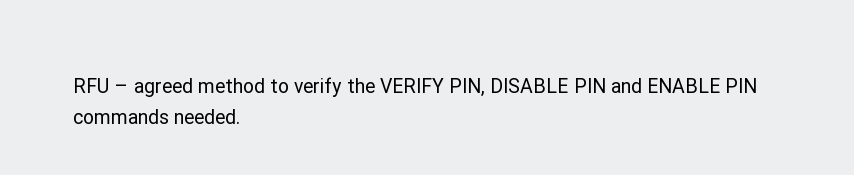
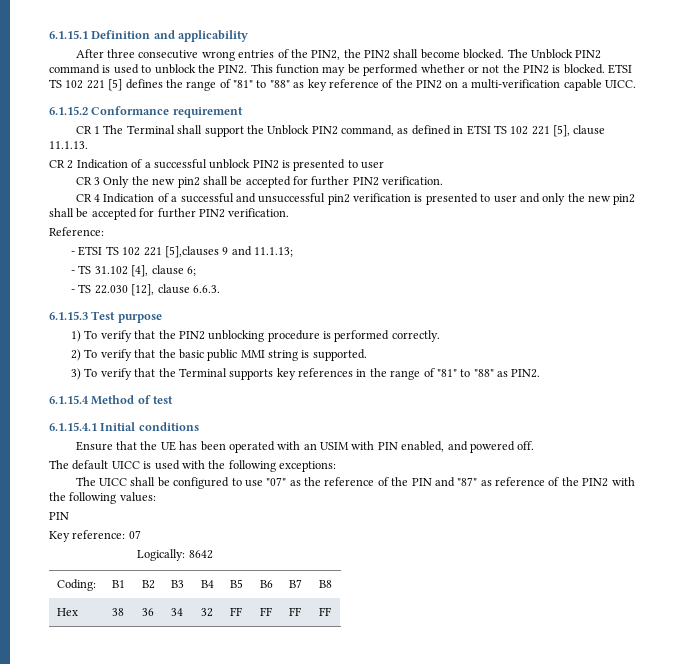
[73,77,758,97] [73,109,241,124] RFU – agreed method to verify the VERIFY PIN, DISABLE PIN and ENABLE PIN commands needed. -> [49,30,249,42] [75,49,602,61] [49,64,633,76] [49,79,636,91] [49,106,243,118] [75,125,606,137] [49,141,88,149] [49,159,385,171] [75,176,444,188] [75,193,636,205] [49,208,290,220] [49,227,104,236] [71,246,294,258] [71,265,196,277] [71,284,220,296] [49,311,162,323] [71,330,440,342] [71,349,367,361] [71,368,541,380] [49,395,174,405] [49,422,199,431] [75,441,535,453] [49,460,336,472] [75,477,635,489] [49,492,156,504] [49,512,69,520] [49,530,141,542] [137,549,213,561] [56,579,96,591] [111,580,125,588] [141,580,155,589] [170,580,184,588] [200,580,214,588] [229,579,243,588] [259,580,273,588] [288,579,302,588] [318,580,332,588] [56,608,78,616] [111,608,124,616] [141,608,154,616] [170,608,183,616] [200,608,213,617] [229,607,242,616] [259,607,272,616] [288,607,301,616] [318,607,331,616] 6.1.15.1 Definition and applicability // After three consecutive wrong entries of the PIN2, the PIN2 shall become blocked. The Unblock PIN2 command is used to unblock the PIN2. This function may be performed whether or not the PIN2 is blocked. ETSI TS 102 221 [5] defines the range of "81" to "88" as key reference of the PIN2 on a multi-verification capable UICC. // 6.1.15.2 Conformance requirement // CR 1 The Terminal shall support the Unblock PIN2 command, as defined in ETSI TS 102 221 [5], clause 11.1.13. // CR 2 Indication of a successful unblock PIN2 is presented to user // CR 3 Only the new pin2 shall be accepted for further PIN2 verification. // CR 4 Indication of a successful and unsuccessful pin2 verification is presented to user and only the new pin2 shall be accepted for further PIN2 verification. // Reference: // - ETSI TS 102 221 [5],clauses 9 and 11.1.13; // - TS 31.102 [4], clause 6; // - TS 22.030 [12], clause 6.6.3. // 6.1.15.3 Test purpose // 1) To verify that the PIN2 unblocking procedure is performed correctly. // 2) To verify that the basic public MMI string is supported. // 3) To verify that the Terminal supports key references in the range of "81" to "88" as PIN2. // 6.1.15.4 Method of test // 6.1.15.4.1 Initial conditions // Ensure that the UE has been operated with an USIM with PIN enabled, and powered off. // The default UICC is used with the following exceptions: // The UICC shall be configured to use "07" as the reference of the PIN and "87" as reference of the PIN2 with the following values: // PIN // Key reference: 07 // Logically: 8642 // Coding: | B1 | B2 | B3 | B4 | B5 | B6 | B7 | B8 // Hex | 38 | 36 | 34 | 32 | FF | FF | FF | FF

